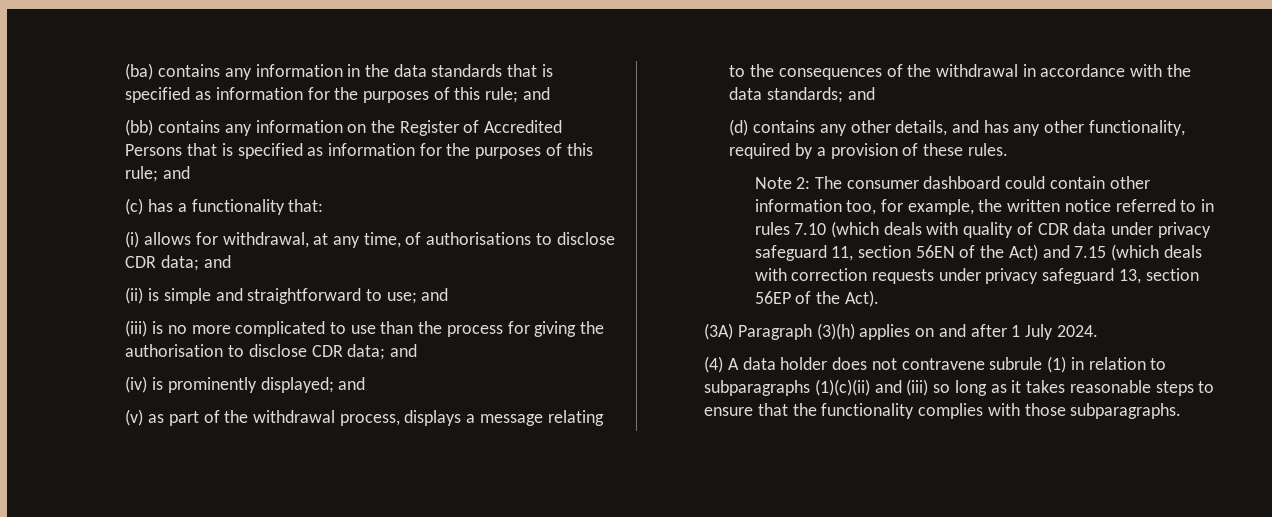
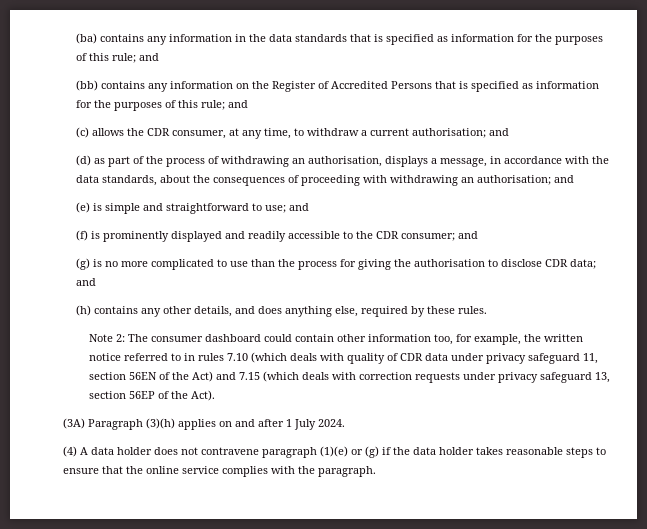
[148,199,324,215] [125,231,615,248] [125,255,231,271] [125,287,144,304] has a functionality that: // (i) allows for withdrawal, at any time, of authorisations to disclose CDR data; and // (ii) -> [92,128,510,139] [76,155,610,167] [76,175,575,186] [76,202,91,213] allows the CDR consumer, at any time, to withdraw a current authorisation; and // (d) as part of the process of withdrawing an authorisation, displays a message, in accordance with the data standards, about the consequences of proceeding with withdrawing an authorisation; and // (e)
[125,320,148,337] (iii) -> [76,230,479,242] [76,258,91,270] (f) is prominently displayed and readily accessible to the CDR consumer; and // (g)
[125,376,366,393] [125,409,604,426] [729,64,1191,80] [729,87,875,103] [729,119,749,136] (iv) is prominently displayed; and // (v) as part of the withdrawal process, displays a message relating to the consequences of the withdrawal in accordance with the data standards; and // (d) -> [76,305,92,316] (h)
[983,120,1185,136] [729,143,919,159] has any other functionality, required by a provision of -> [258,306,426,317] does anything else, required by
[989,356,1167,373] [704,379,1022,396] subrule (1) in relation to subparagraphs (1)(c)(ii) and (iii) so long as it -> [261,446,474,458] paragraph (1)(e) or (g) if the data holder
[821,403,1182,419] functionality complies with those subparagraphs. -> [145,466,376,477] online service complies with the paragraph.

